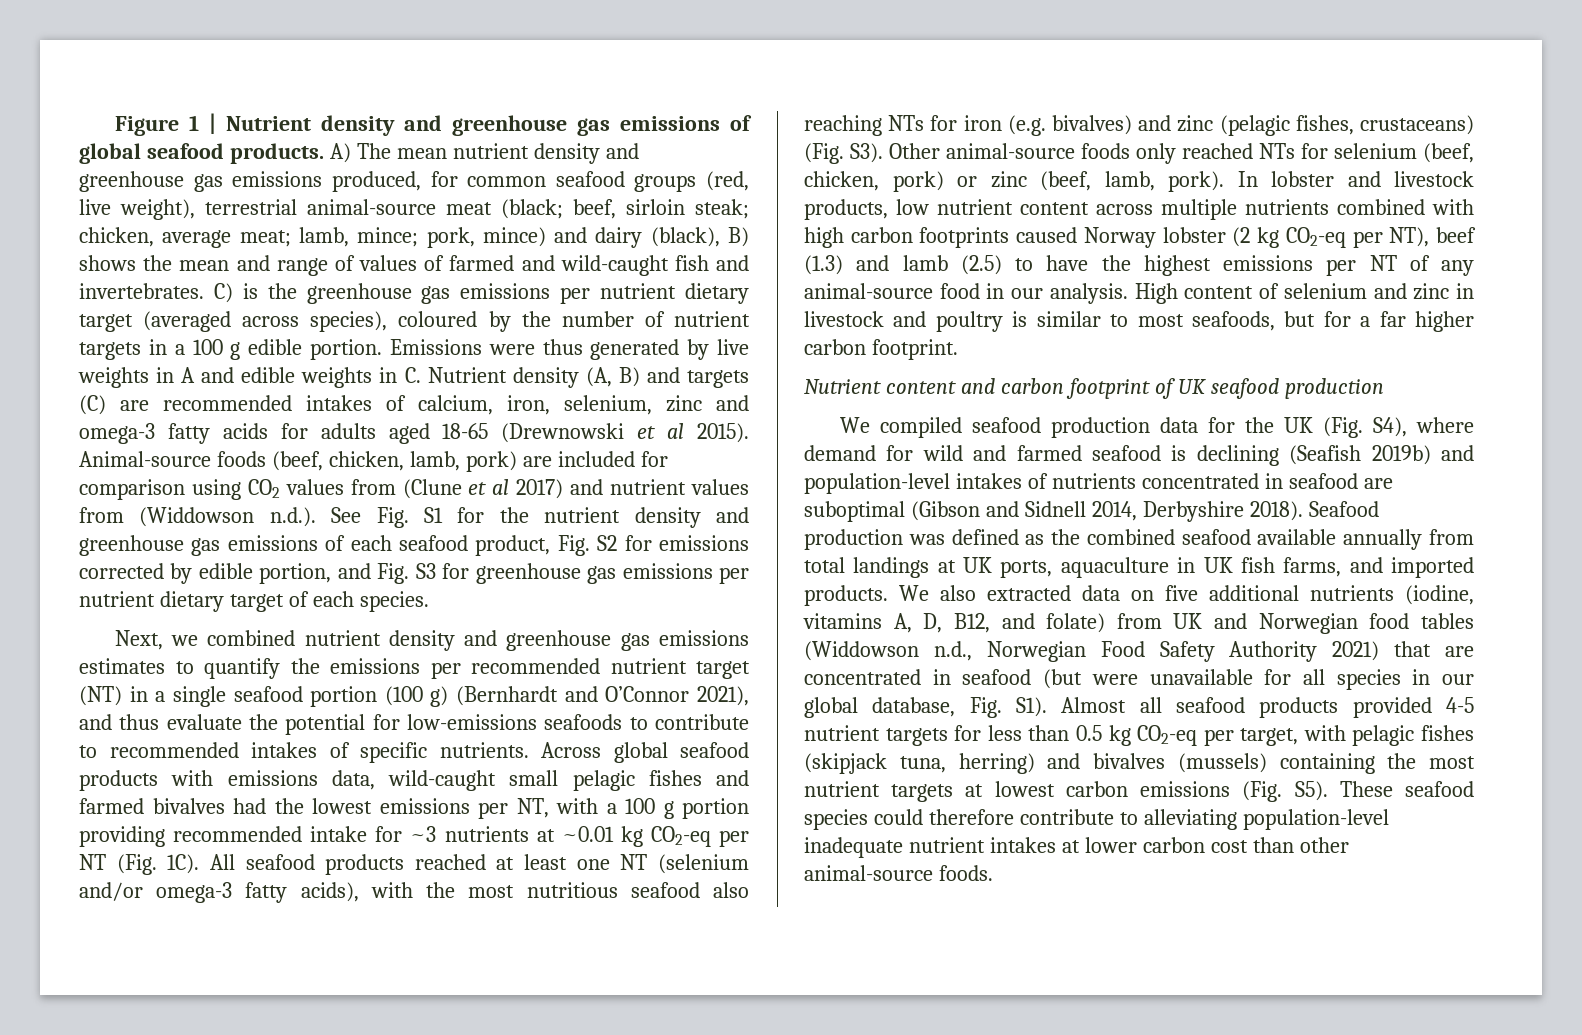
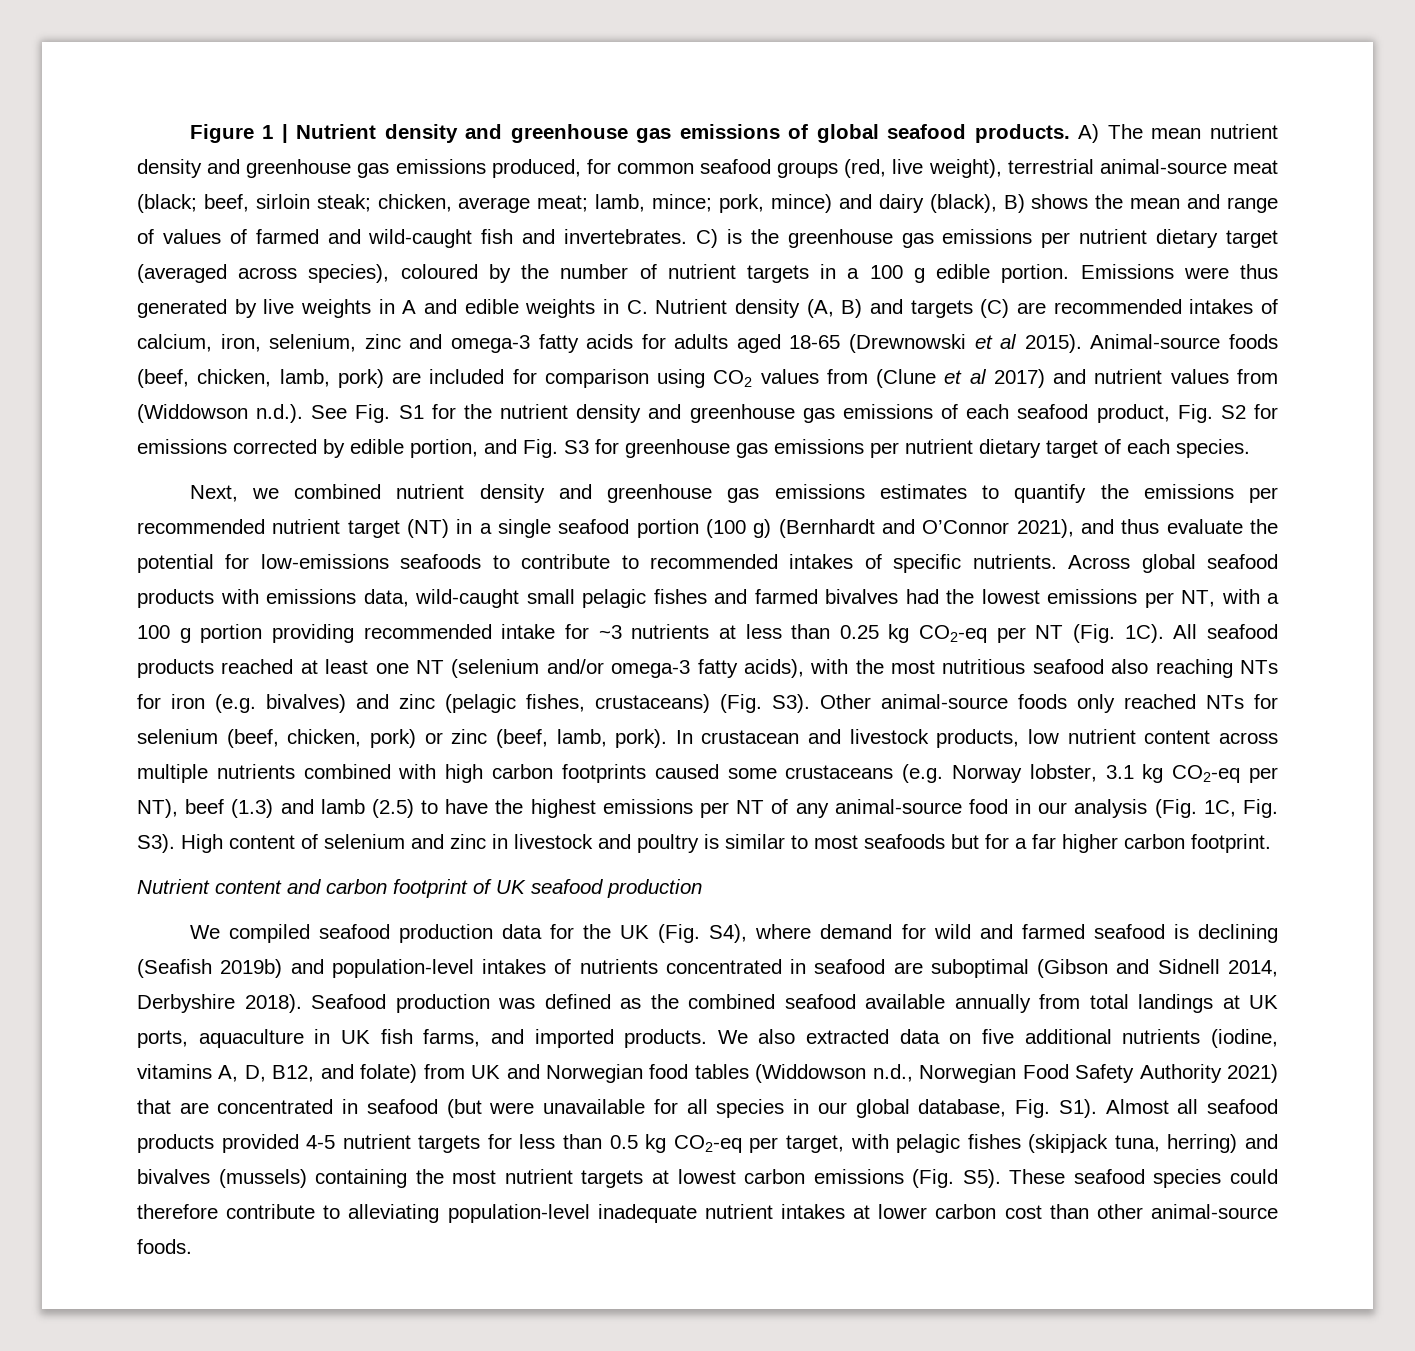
[561,826,614,842] ~0.01 -> [745,624,879,639] less than 0.25
[1271,171,1334,187] lobster -> [701,730,800,744] crustacean
[1083,227,1251,248] Norway lobster (2 -> [727,764,1134,783] some crustaceans (e.g. Norway lobster, 3.1
[1049,283,1128,304] analysis. -> [1074,799,1278,818] [137,834,175,853] analysis (Fig. 1C, Fig. S3).
[1191,311,1275,331] seafoods, -> [864,834,945,849] seafoods

